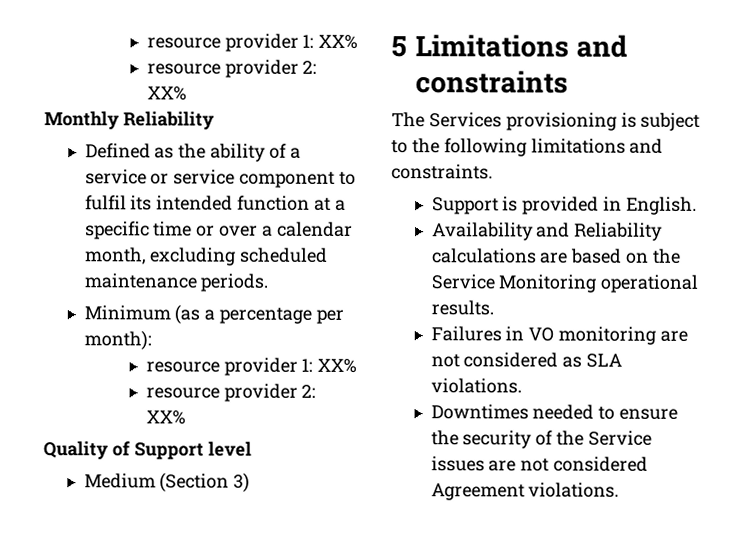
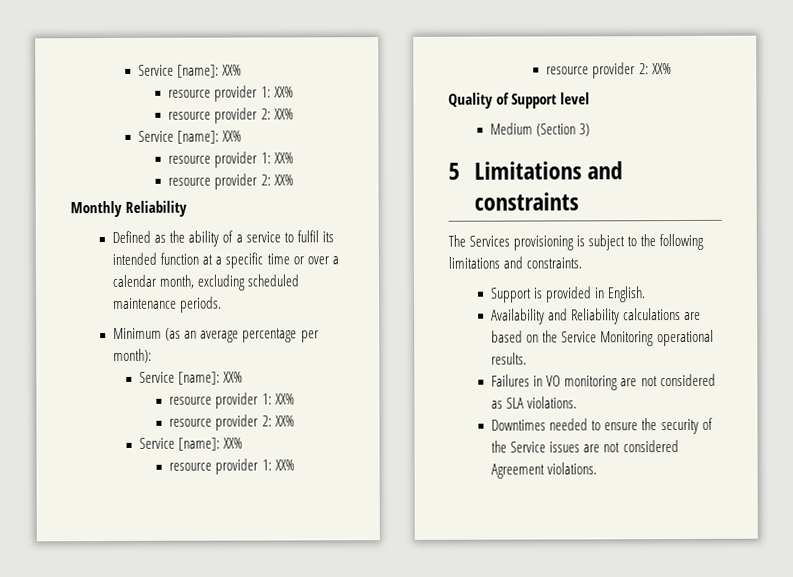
(146, 43) none -> [138,64,243,78] [168,85,294,102] [168,107,294,124] [138,130,243,144] Service [name]: XX% // resource provider 1: XX% // resource provider 2: XX% // Service [name]: XX% //
[150,169,336,188] or service component -> (281, 237) none
[204,309,216,321] a -> [184,330,240,343] an average
(152, 340) none -> [139,371,244,385] [169,392,295,409] [169,414,295,431] [139,437,244,451] // Service [name]: XX% // resource provider 1: XX% // resource provider 2: XX% // Service [name]: XX%

